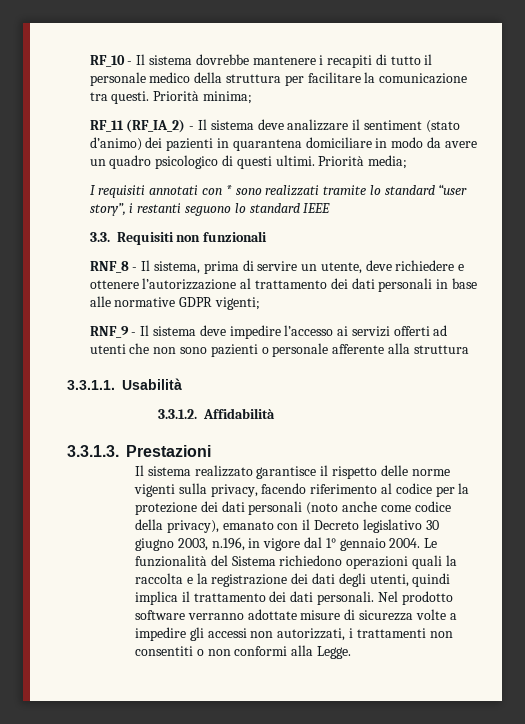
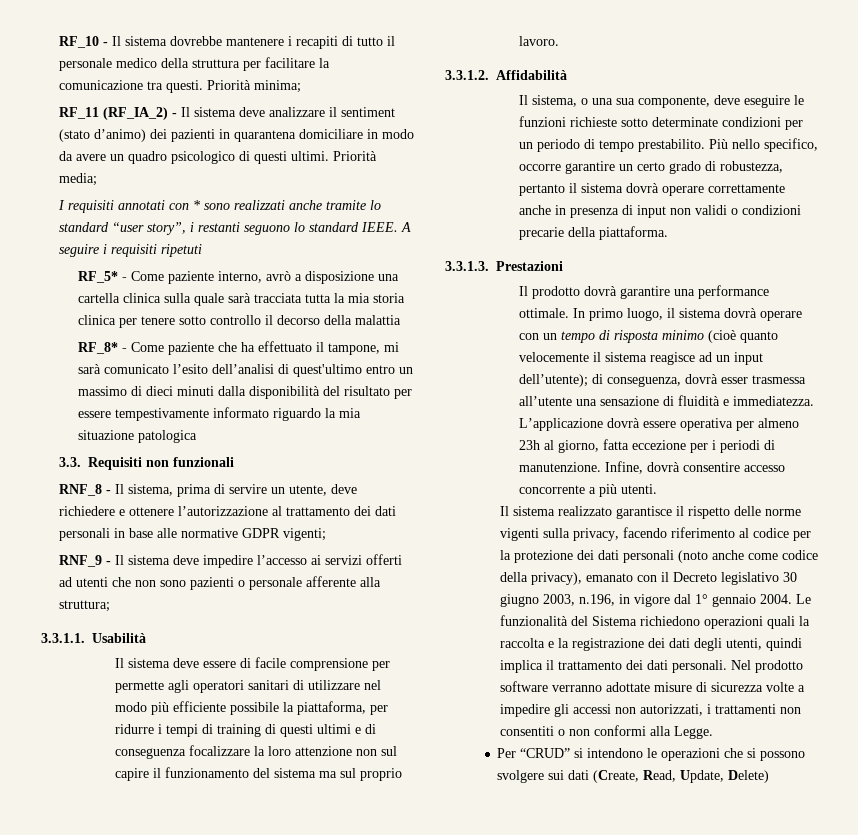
(320, 190) none -> [289,200,323,210] anche
[303,203,331,213] IEEE -> [361,222,412,232] [59,244,203,257] [77,271,399,284] [77,293,405,306] [77,315,401,328] [77,341,399,355] [77,364,413,377] [77,386,412,399] [77,407,361,421] [77,430,197,443] IEEE. A seguire i requisiti ripetuti // RF_5* - Come paziente interno, avrò a disposizione una cartella clinica sulla quale sarà tracciata tutta la mia storia clinica per tenere sotto controllo il decorso della malattia // RF_8* - Come paziente che ha effettuato il tampone, mi sarà comunicato l’esito dell’analisi di quest'ultimo entro un massimo di dieci minuti dalla disponibilità del risultato per essere tempestivamente informato riguardo la mia situazione patologica
[413,345,469,354] struttura -> [59,600,111,612] struttura;
[157,408,275,419] [67,445,211,457] 3.3.1.2. Affidabilità // 3.3.1.3. Prestazioni -> [114,657,390,671] [114,680,381,693] [114,701,388,715] [114,724,376,737] [114,745,397,759] [114,767,402,781] [518,36,559,46] [445,70,567,80] [518,95,804,108] [518,116,803,130] [518,138,818,152] [518,161,783,174] [518,183,785,196] [518,205,801,218] [518,226,668,240] [445,261,563,271] [518,285,769,299] [518,308,802,321] [518,330,778,343] [518,352,763,365] [518,374,806,387] [518,395,814,406] [518,418,799,431] [518,439,775,453] [518,461,785,474] [518,484,657,497] Il sistema deve essere di facile comprensione per permette agli operatori sanitari di utilizzare nel modo più efficiente possibile la piattaforma, per ridurre i tempi di training di questi ultimi e di conseguenza focalizzare la loro attenzione non sul capire il funzionamento del sistema ma sul proprio lavoro. // 3.3.1.2. Affidabilità // Il sistema, o una sua componente, deve eseguire le funzioni richieste sotto determinate condizioni per un periodo di tempo prestabilito. Più nello specifico, occorre garantire un certo grado di robustezza, pertanto il sistema dovrà operare correttamente anche in presenza di input non validi o condizioni precarie della piattaforma. // 3.3.1.3. Prestazioni // Il prodotto dovrà garantire una performance ottimale. In primo luogo, il sistema dovrà operare con un tempo di risposta minimo (cioè quanto velocemente il sistema reagisce ad un input dell’utente); di conseguenza, dovrà esser trasmessa all’utente una sensazione di fluidità e immediatezza. L’applicazione dovrà essere operativa per almeno 23h al giorno, fatta eccezione per i periodi di manutenzione. Infine, dovrà consentire accesso concorrente a più utenti.
(351, 652) none -> [497,748,806,761] [497,770,770,783] // Per “CRUD” si intendono le operazioni che si possono svolgere sui dati (Create, Read, Update, Delete)

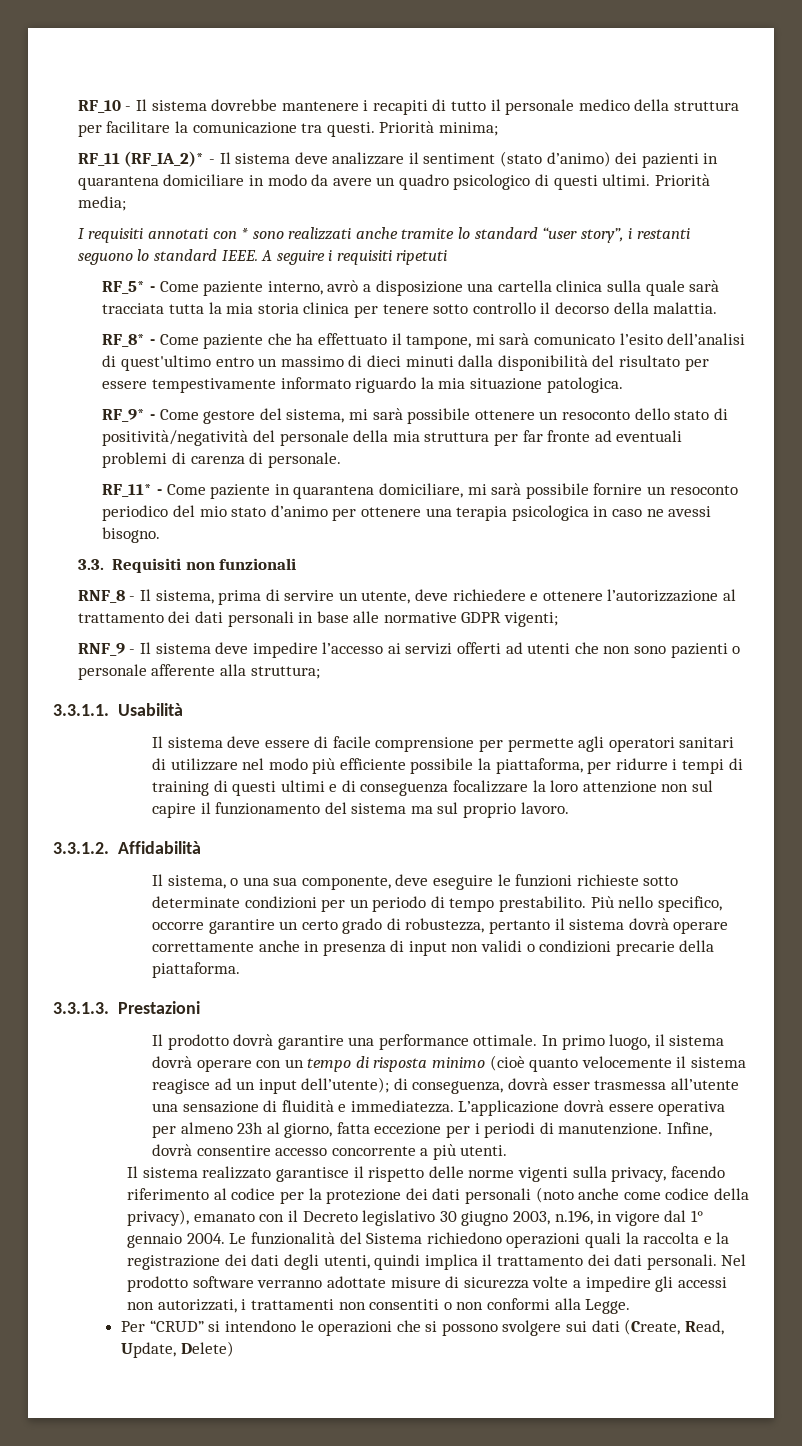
[103,107,169,120] (RF_IA_2) -> [124,151,205,167] (RF_IA_2)*
[354,315,401,325] malattia -> [653,302,718,314] malattia.
[137,430,197,443] patologica -> [546,377,623,393] [102,408,728,424] [102,430,683,446] [102,452,341,468] [102,483,738,499] [102,505,712,521] [102,527,161,543] patologica. // RF_9* - Come gestore del sistema, mi sarà possibile ottenere un resoconto dello stato di positività/negatività del personale della mia struttura per far fronte ad eventuali problemi di carenza di personale. // RF_11* - Come paziente in quarantena domiciliare, mi sarà possibile fornire un resoconto periodico del mio stato d’animo per ottenere una terapia psicologica in caso ne avessi bisogno.

